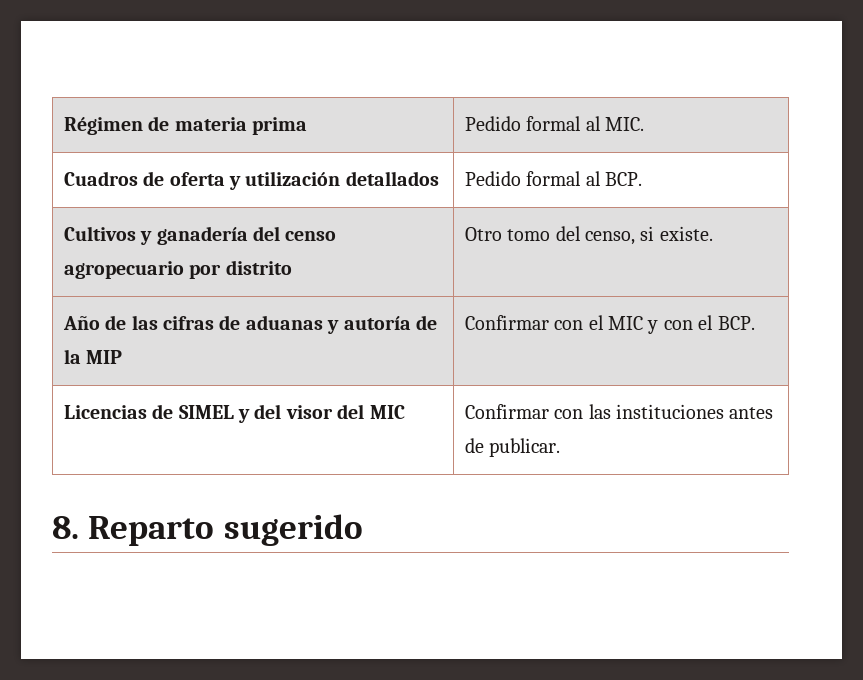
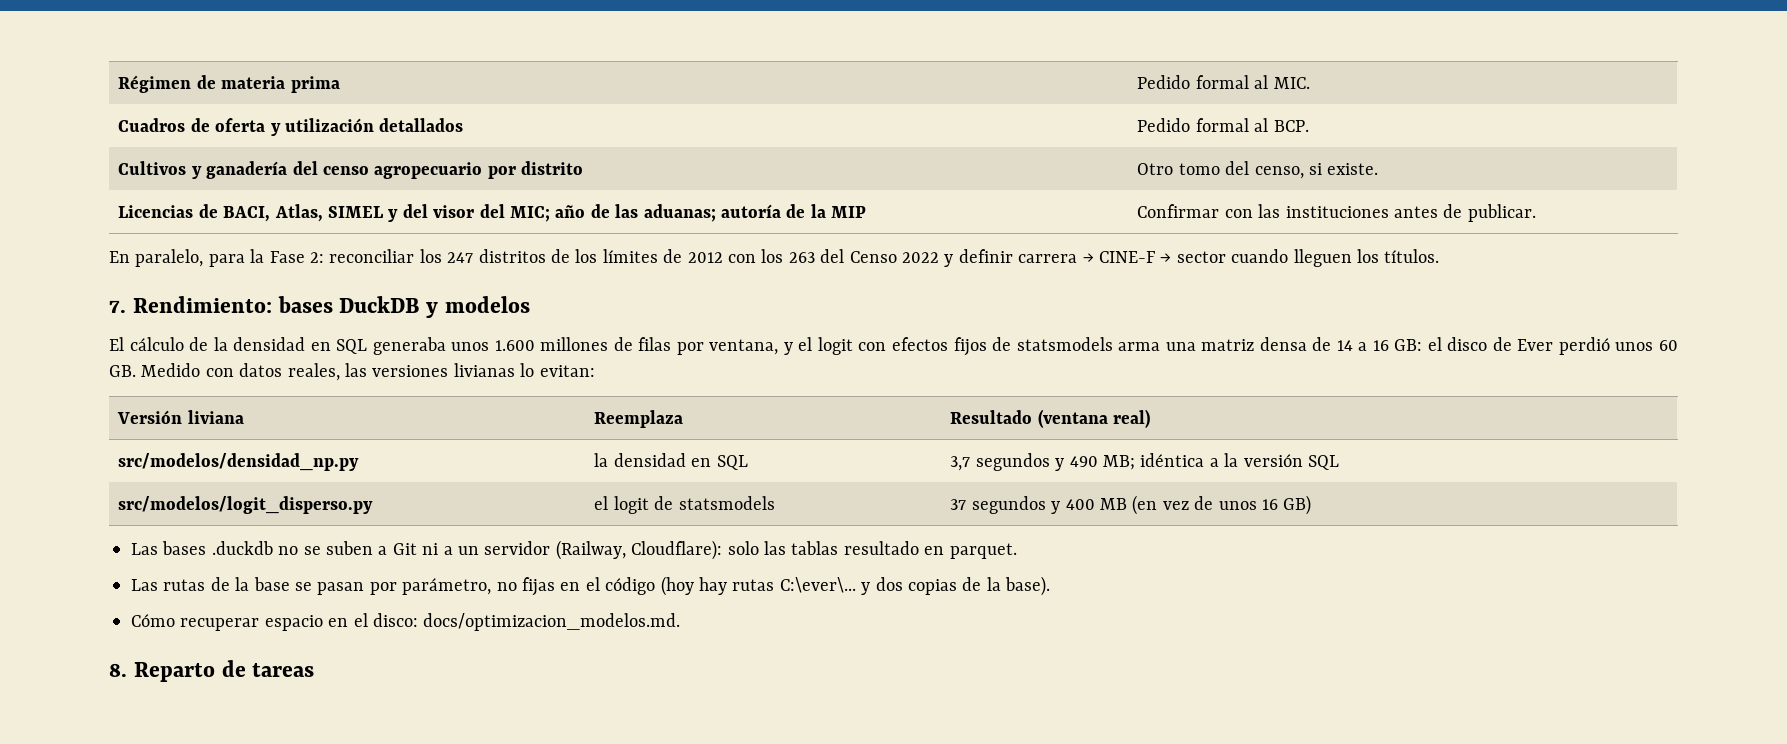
[62,315,438,334] [63,349,123,364] [464,315,755,334] // Año de las cifras de aduanas y autoría de la MIP | Confirmar con el MIC y con el BCP. -> (1379, 169) none
(174, 411) none -> [223,204,323,222] BACI, Atlas,
[369,405,405,419] MIC -> [509,204,867,222] MIC; año de las aduanas; autoría de la MIP
(561, 447) none -> [109,249,1440,267] [109,296,530,318] [109,337,1679,356] [109,363,595,381] [117,410,244,424] [594,410,684,428] [950,409,1151,428] [118,453,360,471] [594,453,748,470] [950,453,1339,471] [118,496,374,514] [594,496,775,514] [950,495,1312,515] [131,540,1017,560] [131,576,1051,596] [131,613,681,631] // En paralelo, para la Fase 2: reconciliar los 247 distritos de los límites de 2012 con los 263 del Censo 2022 y definir carrera → CINE-F → sector cuando lleguen los títulos. // 7. Rendimiento: bases DuckDB y modelos // El cálculo de la densidad en SQL generaba unos 1.600 millones de filas por ventana, y el logit con efectos fijos de statsmodels arma una matriz densa de 14 a 16 GB: el disco de Ever perdió unos 60 GB. Medido con datos reales, las versiones livianas lo evitan: // Versión liviana | Reemplaza | Resultado (ventana real) // src/modelos/densidad_np.py | la densidad en SQL | 3,7 segundos y 490 MB; idéntica a la versión SQL // src/modelos/logit_disperso.py | el logit de statsmodels | 37 segundos y 400 MB (en vez de unos 16 GB) // Las bases .duckdb no se suben a Git ni a un servidor (Railway, Cloudflare): solo las tablas resultado en parquet. // Las rutas de la base se pasan por parámetro, no fijas en el código (hoy hay rutas C:\ever\... y dos copias de la base). // Cómo recuperar espacio en el disco: docs/optimizacion_modelos.md.
[223,514,363,546] sugerido -> [221,660,315,677] de tareas

